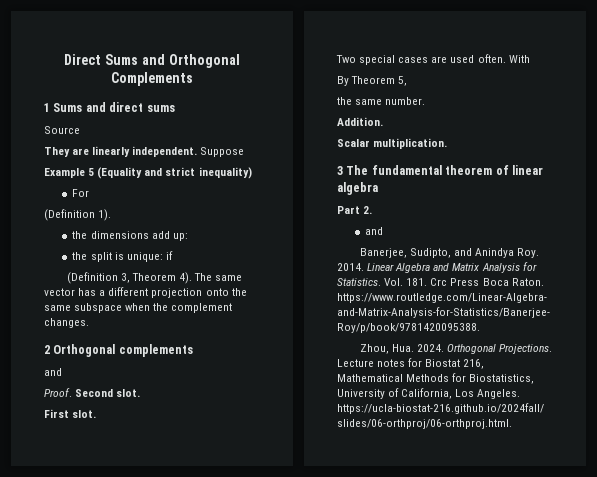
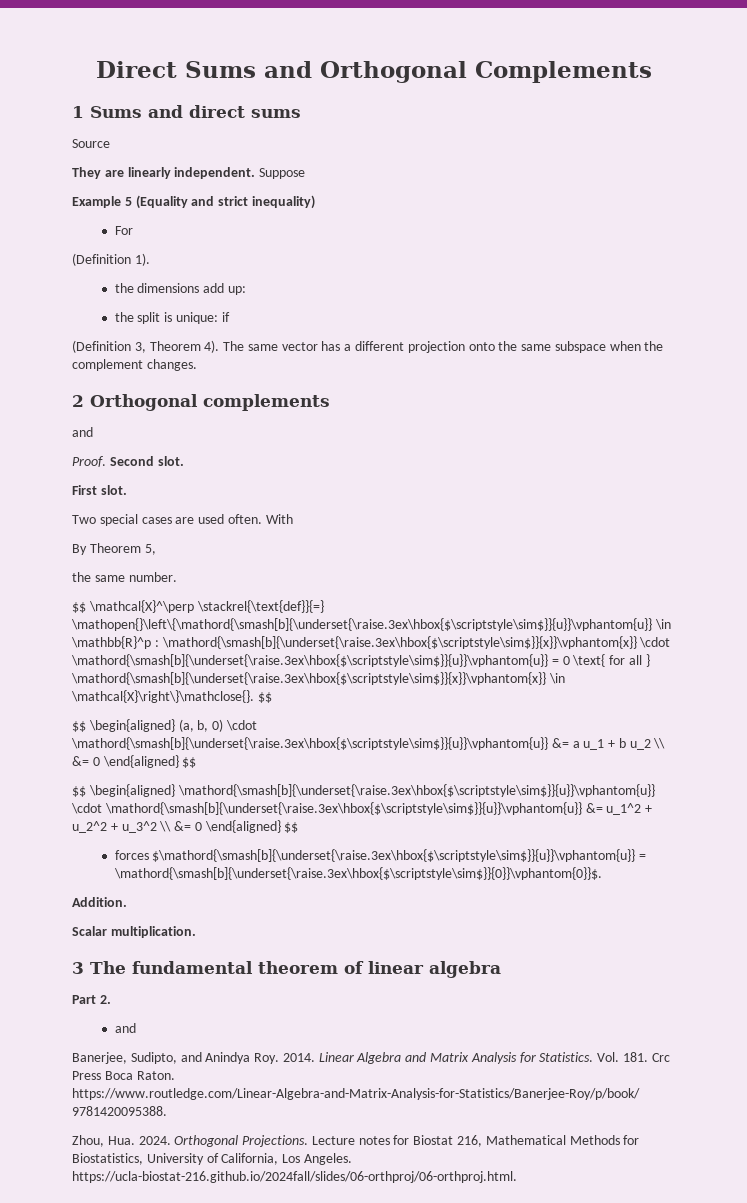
(426, 101) none -> [72,600,324,613] [71,618,671,631] [71,636,671,649] [71,654,650,667] [71,672,565,685] [71,690,272,703] [72,719,257,732] [71,737,666,750] [72,755,197,768] [72,784,655,797] [71,802,653,815] [72,820,299,833] [114,849,647,862] [113,867,602,880] // $$ \mathcal{X}^\perp \stackrel{\text{def}}{=} \mathopen{}\left\{\mathord{\smash[b]{\underset{\raise.3ex\hbox{$\scriptstyle\sim$}}{u}}\vphantom{u}} \in \mathbb{R}^p : \mathord{\smash[b]{\underset{\raise.3ex\hbox{$\scriptstyle\sim$}}{x}}\vphantom{x}} \cdot \mathord{\smash[b]{\underset{\raise.3ex\hbox{$\scriptstyle\sim$}}{u}}\vphantom{u}} = 0 \text{ for all } \mathord{\smash[b]{\underset{\raise.3ex\hbox{$\scriptstyle\sim$}}{x}}\vphantom{x}} \in \mathcal{X}\right\}\mathclose{}. $$ // $$ \begin{aligned} (a, b, 0) \cdot \mathord{\smash[b]{\underset{\raise.3ex\hbox{$\scriptstyle\sim$}}{u}}\vphantom{u}} &= a u_1 + b u_2 \\ &= 0 \end{aligned} $$ // $$ \begin{aligned} \mathord{\smash[b]{\underset{\raise.3ex\hbox{$\scriptstyle\sim$}}{u}}\vphantom{u}} \cdot \mathord{\smash[b]{\underset{\raise.3ex\hbox{$\scriptstyle\sim$}}{u}}\vphantom{u}} &= u_1^2 + u_2^2 + u_3^2 \\ &= 0 \end{aligned} $$ // forces $\mathord{\smash[b]{\underset{\raise.3ex\hbox{$\scriptstyle\sim$}}{u}}\vphantom{u}} = \mathord{\smash[b]{\underset{\raise.3ex\hbox{$\scriptstyle\sim$}}{0}}\vphantom{0}}$.

